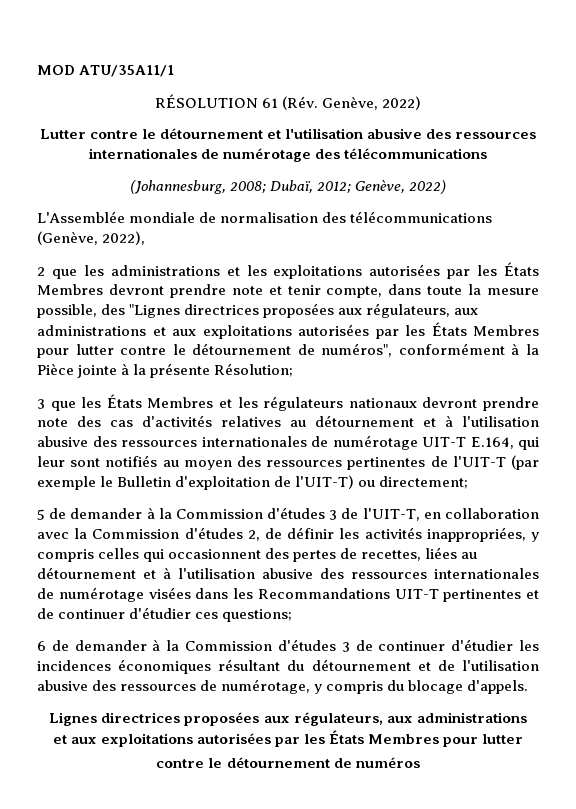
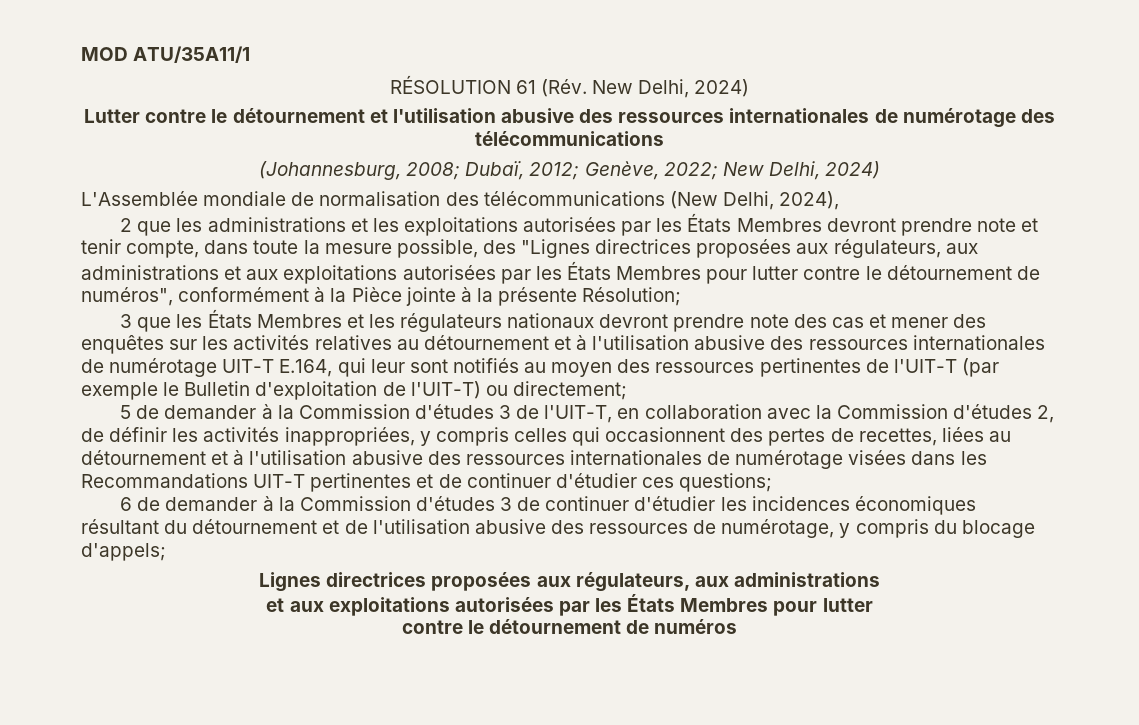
[322,96,422,110] Genève, 2022) -> [592,79,750,98] New Delhi, 2024)
[409,180,447,194] 2022) -> [663,161,881,180] 2022; New Delhi, 2024)
[37,231,146,245] (Genève, 2022), -> [669,191,840,210] (New Delhi, 2024),
[142,415,212,427] d'activités -> [868,314,987,328] [81,335,310,354] et mener des enquêtes sur les activités
[467,680,529,694] d'appels. -> [81,543,166,561] d'appels;

